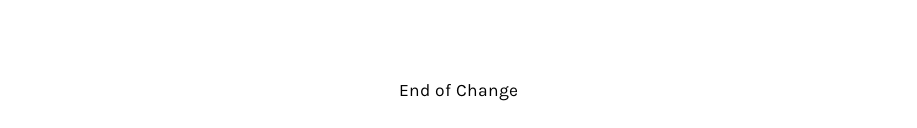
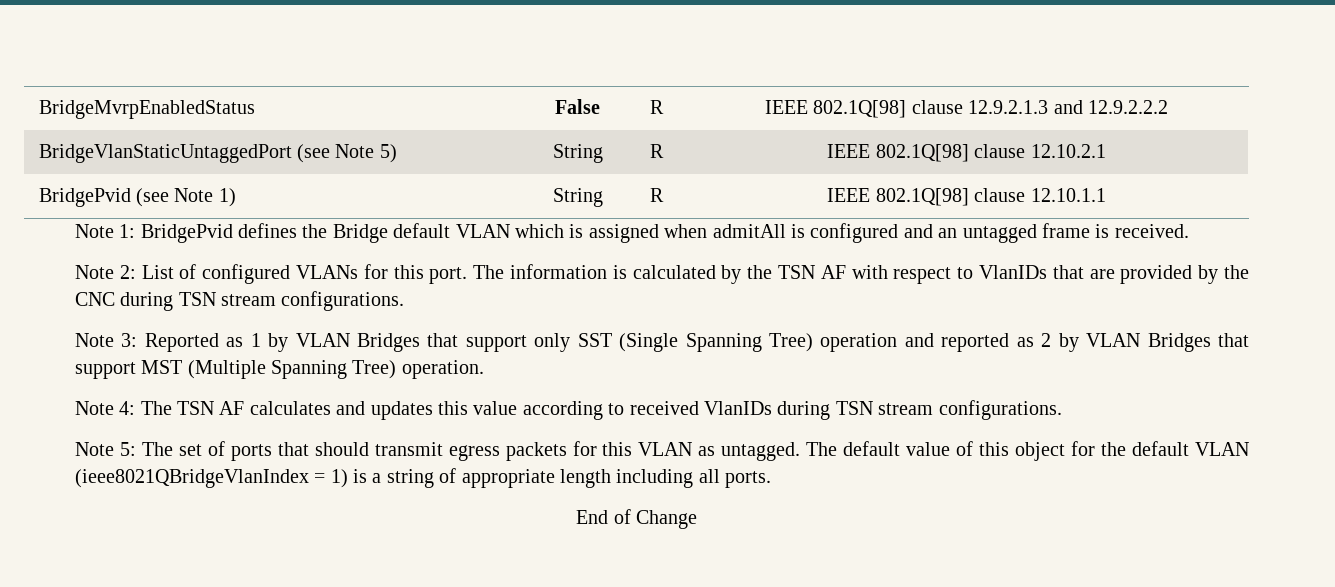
(399, 90) none -> [38,100,255,119] [555,99,600,114] [650,100,664,114] [765,100,1168,118] [38,144,397,163] [552,144,603,163] [650,144,664,158] [827,144,1106,162] [38,188,236,207] [552,188,603,207] [650,188,664,202] [827,188,1106,206] [74,223,1189,243] [74,264,1249,284] [74,291,405,311] [74,333,1249,352] [74,360,484,379] [74,400,1062,420] [74,441,1249,461] [74,468,772,488] BridgeMvrpEnabledStatus | False | R | IEEE 802.1Q[98] clause 12.9.2.1.3 and 12.9.2.2.2 // BridgeVlanStaticUntaggedPort (see Note 5) | String | R | IEEE 802.1Q[98] clause 12.10.2.1 // BridgePvid (see Note 1) | String | R | IEEE 802.1Q[98] clause 12.10.1.1 // Note 1: BridgePvid defines the Bridge default VLAN which is assigned when admitAll is configured and an untagged frame is received. // Note 2: List of configured VLANs for this port. The information is calculated by the TSN AF with respect to VlanIDs that are provided by the CNC during TSN stream configurations. // Note 3: Reported as 1 by VLAN Bridges that support only SST (Single Spanning Tree) operation and reported as 2 by VLAN Bridges that support MST (Multiple Spanning Tree) operation. // Note 4: The TSN AF calculates and updates this value according to received VlanIDs during TSN stream configurations. // Note 5: The set of ports that should transmit egress packets for this VLAN as untagged. The default value of this object for the default VLAN (ieee8021QBridgeVlanIndex = 1) is a string of appropriate length including all ports. //

